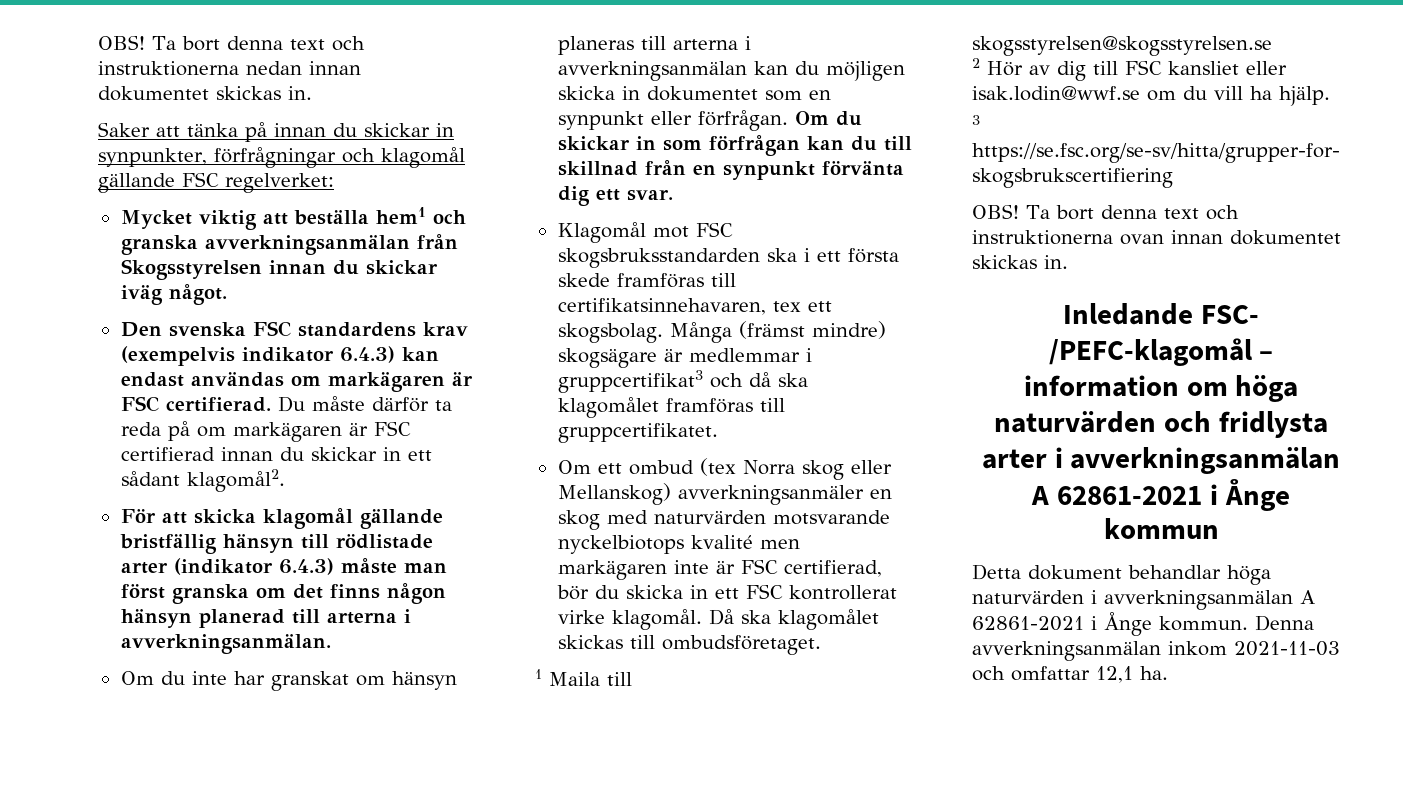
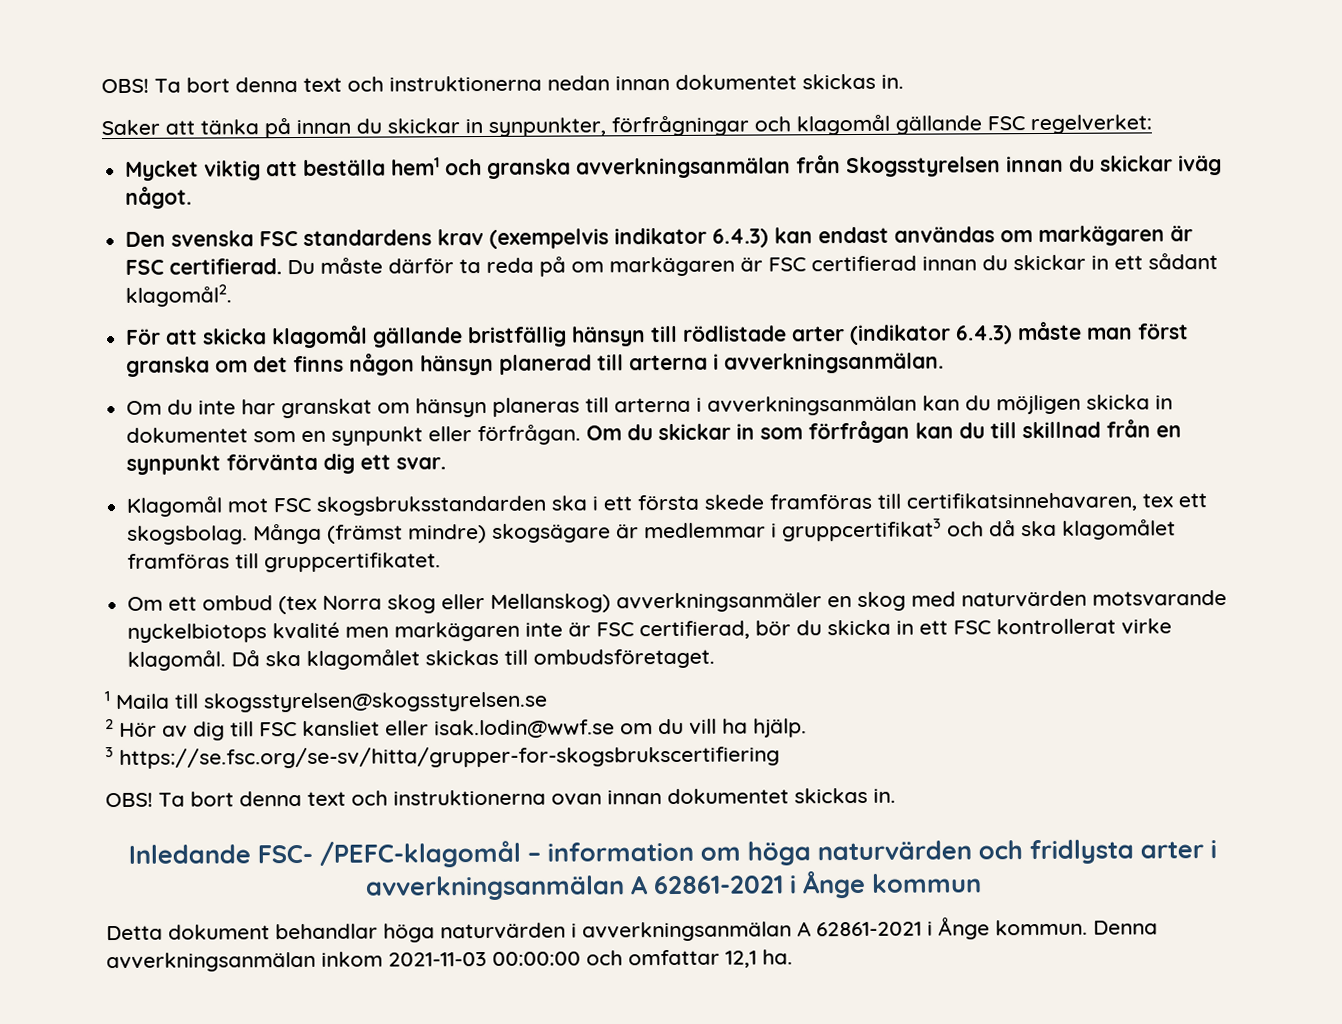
(1340, 648) none -> [492,951,581,966] 00:00:00

